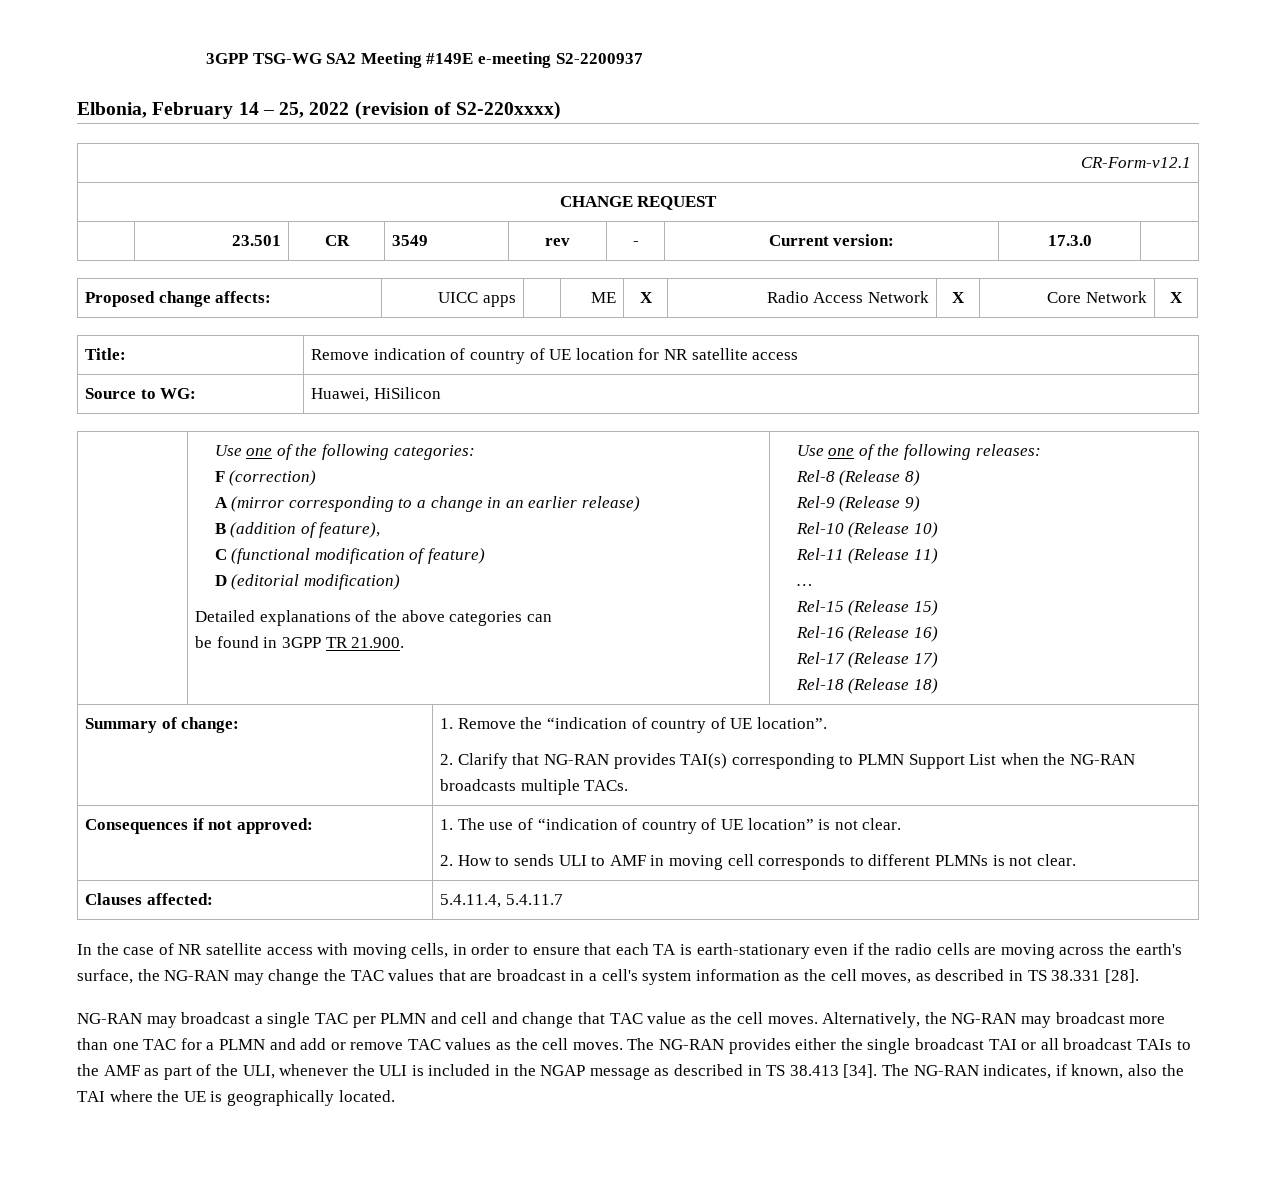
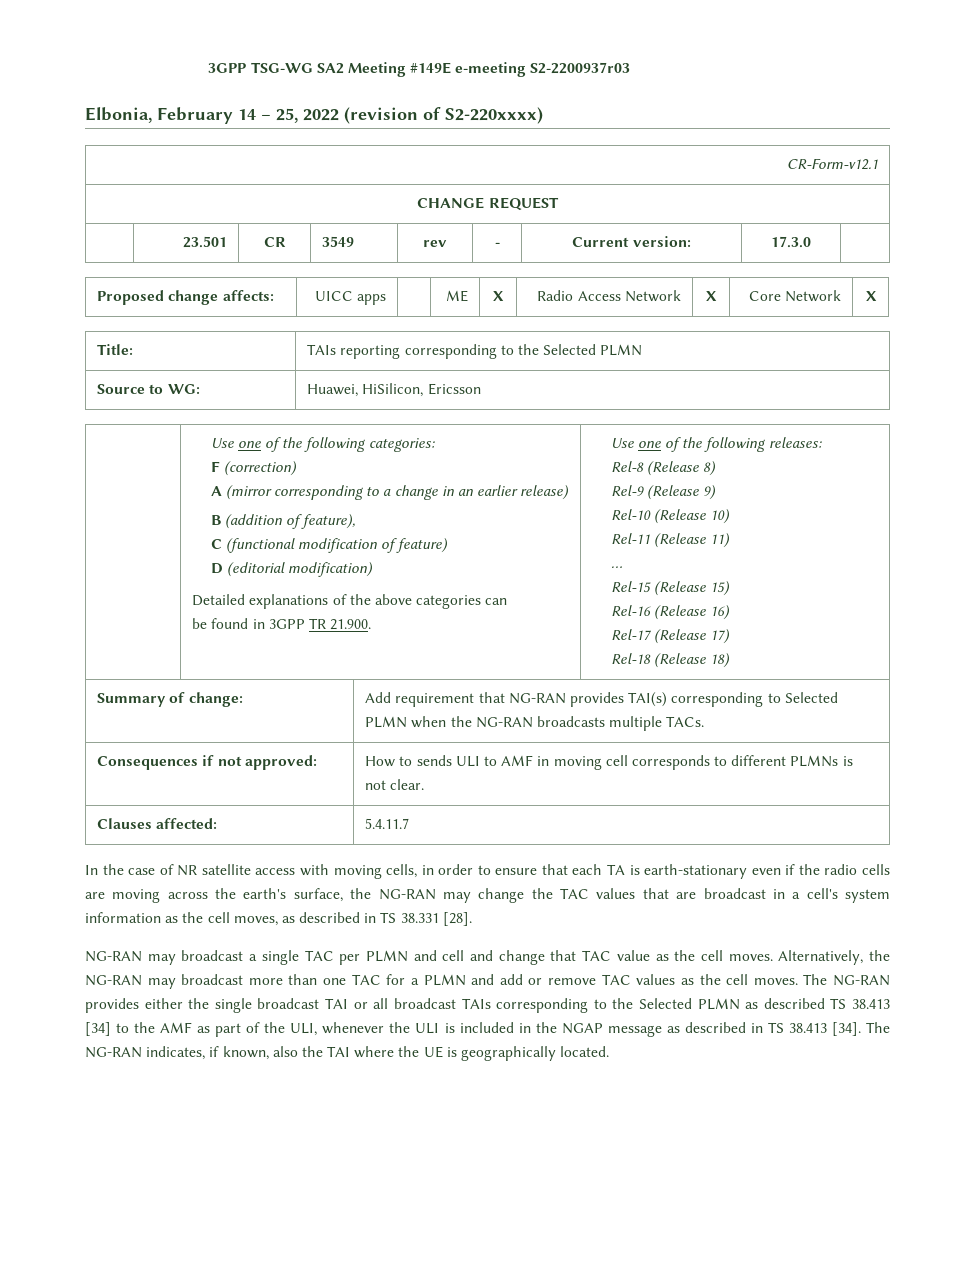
[555,53,643,64] S2-2200937 -> [530,62,631,74] S2-2200937r03
[311,348,799,364] Remove indication of country of UE location for NR satellite access -> [307,344,643,359] TAIs reporting corresponding to the Selected PLMN
[373,387,441,399] HiSilicon -> [362,383,481,397] HiSilicon, Ericsson
[440,717,827,733] [440,753,508,769] 1. Remove the “indication of country of UE location”. // 2. Clarify -> [365,692,475,707] Add requirement
[857,754,997,769] PLMN Support List -> [784,692,838,703] [365,716,408,728] Selected PLMN
[440,818,902,834] [440,855,454,866] 1. The use of “indication of country of UE location” is not clear. // 2. -> (317, 762) none
[440,894,502,908] 5.4.11.4, -> (218, 823) none
(1172, 1044) none -> [496,998,890,1013] [85,1022,111,1036] corresponding to the Selected PLMN as described TS 38.413 [34]

